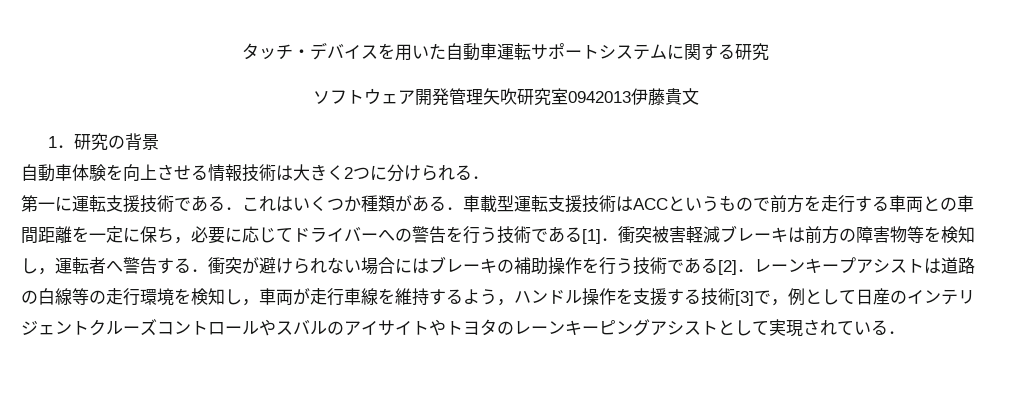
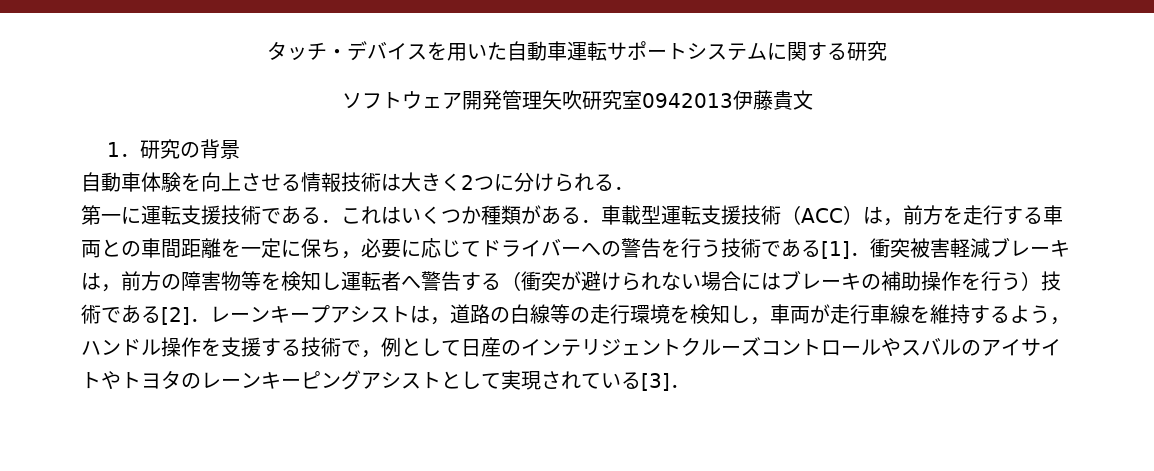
[616,195,770,212] はACCというもので -> [781,205,903,226] （ACC）は，
(805, 235) none -> [101,284,121,292] ，
[38,268,55,275] ， -> (341, 281) none
[191,269,208,272] ． -> [501,271,521,291] （
(633, 266) none -> [1021,271,1041,291] ）
(941, 266) none -> [430,317,450,325] ，
[735,291,754,306] [3] -> (341, 347) none
(888, 327) none -> [641,373,670,391] [3]

